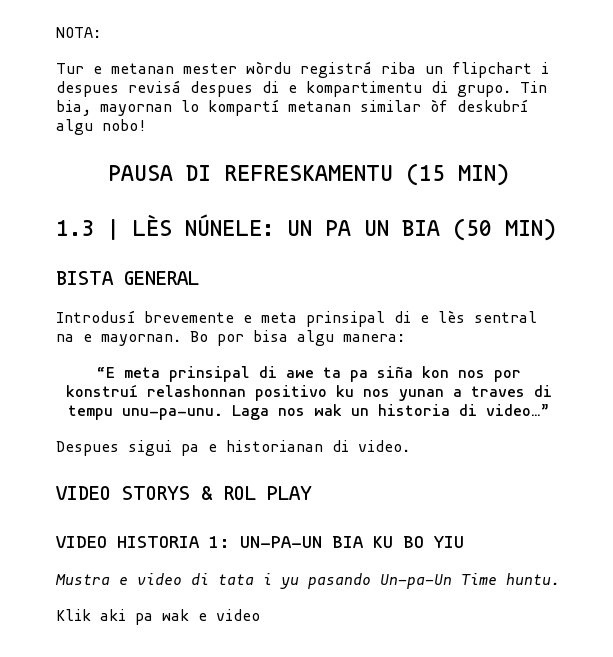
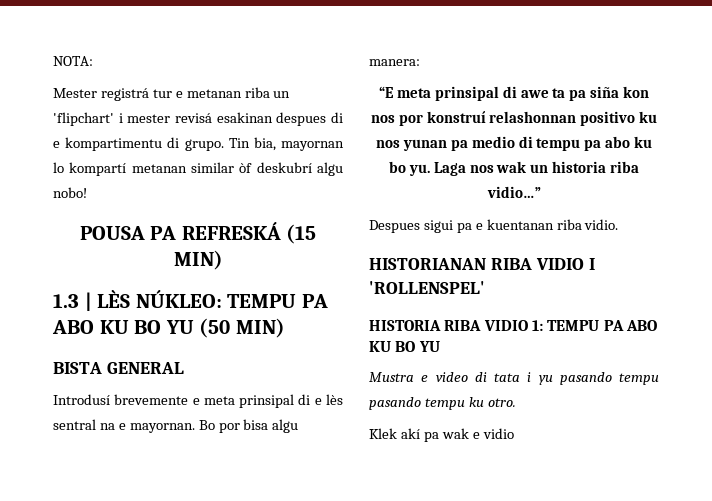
[56,61,549,78] [56,80,181,97] Tur e metanan mester wòrdu registrá riba un flipchart i despues revisá -> [53,87,291,101] [53,112,273,126] Mester registrá tur e metanan riba un 'flipchart' i mester revisá esakinan
[108,165,393,181] PAUSA DI REFRESKAMENTU -> [79,222,281,240] POUSA PA REFRESKÁ
[185,214,440,236] NÚNELE: UN PA UN BIA -> [135,290,328,308] [52,320,194,334] NÚKLEO: TEMPU PA ABO KU BO YU
[452,385,552,397] [68,405,223,420] a traves di tempu unu-pa-unu. -> [450,136,653,151] [388,161,430,176] pa medio di tempu pa abo ku bo yu.
[459,404,549,416] di video…” -> [610,161,640,173] [486,186,541,198] riba vidio…”
[226,440,410,452] [56,486,312,500] [56,536,464,548] historianan di video. // VIDEO STORYS & ROL PLAY // VIDEO HISTORIA 1: UN-PA-UN BIA KU BO YIU -> [486,219,619,230] [369,258,595,270] [369,281,485,294] [369,320,657,331] [369,341,440,352] kuentanan riba vidio. // HISTORIANAN RIBA VIDIO I 'ROLLENSPEL' // HISTORIA RIBA VIDIO 1: TEMPU PA ABO KU BO YU
[380,573,560,589] [56,609,126,621] Un-pa-Un Time huntu. // Klik aki -> [619,373,659,385] [369,397,516,410] [369,428,420,439] tempu pasando tempu ku otro. // Klek akí
[216,609,260,621] video -> [482,428,514,439] vidio

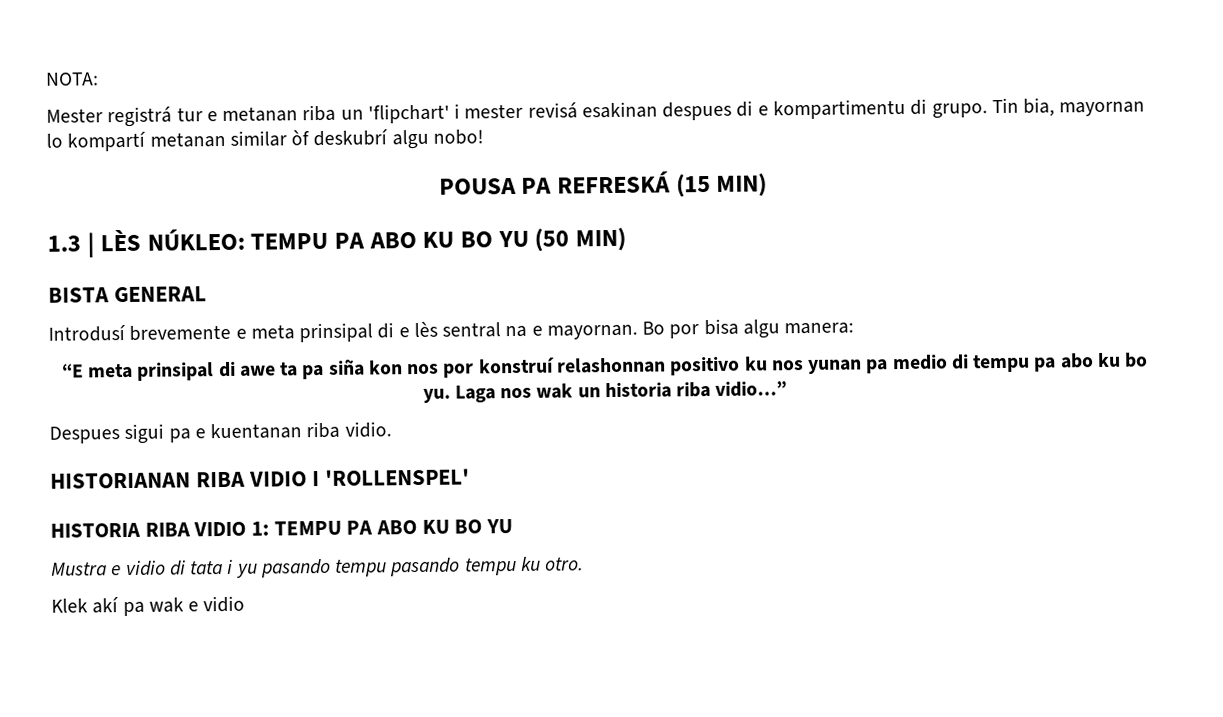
[435,372,468,382] video -> [125,560,166,577] vidio

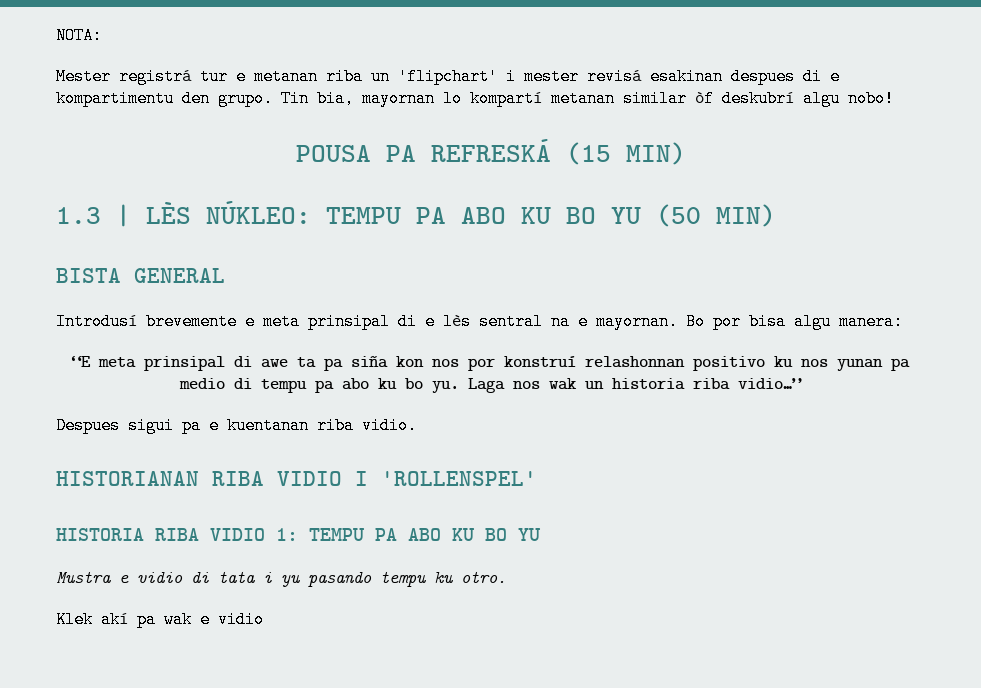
[910,98,928,115] di -> [182,90,210,107] den
[390,556,517,577] pasando tempu -> (426, 579) none

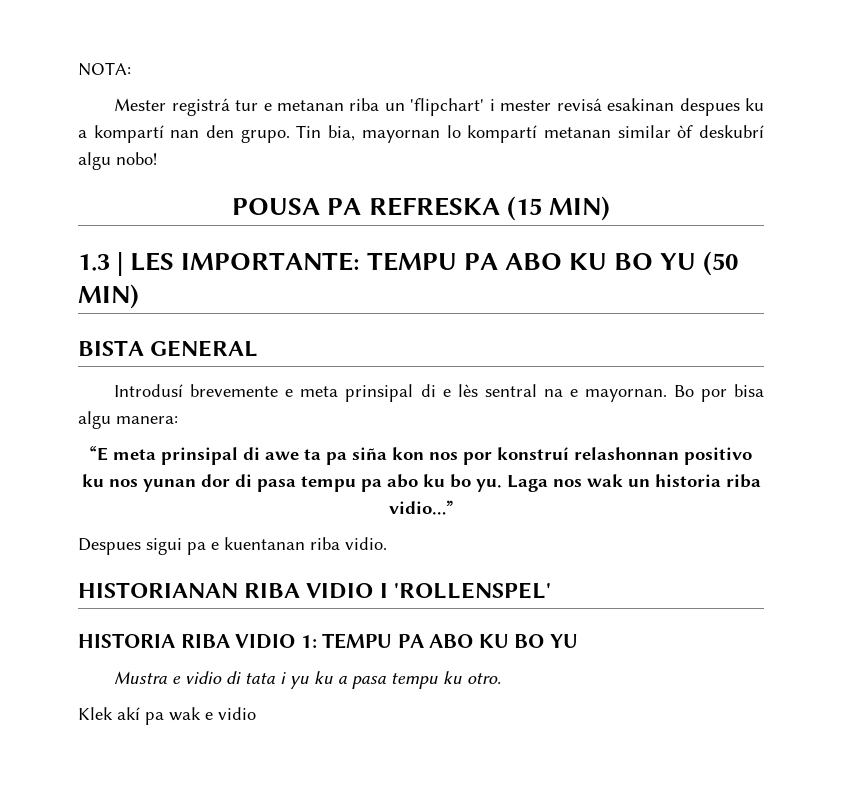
[803,68,840,85] [56,90,174,107] di e kompartimentu -> [744,98,764,111] [78,125,200,143] ku a kompartí nan
[430,139,551,162] REFRESKÁ -> [368,197,500,216] REFRESKA
[146,201,311,224] LÈS NÚKLEO: -> [130,252,361,271] LES IMPORTANTE:
[891,358,910,371] [179,378,252,389] pa medio di -> [200,474,296,492] dor di pasa
[308,571,372,587] pasando -> [314,671,387,689] ku a pasa

